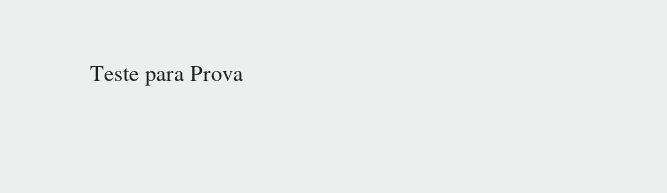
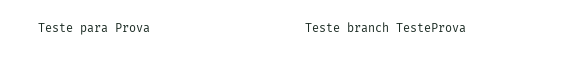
(244, 73) none -> [305,22,466,33] // Teste branch TesteProva

